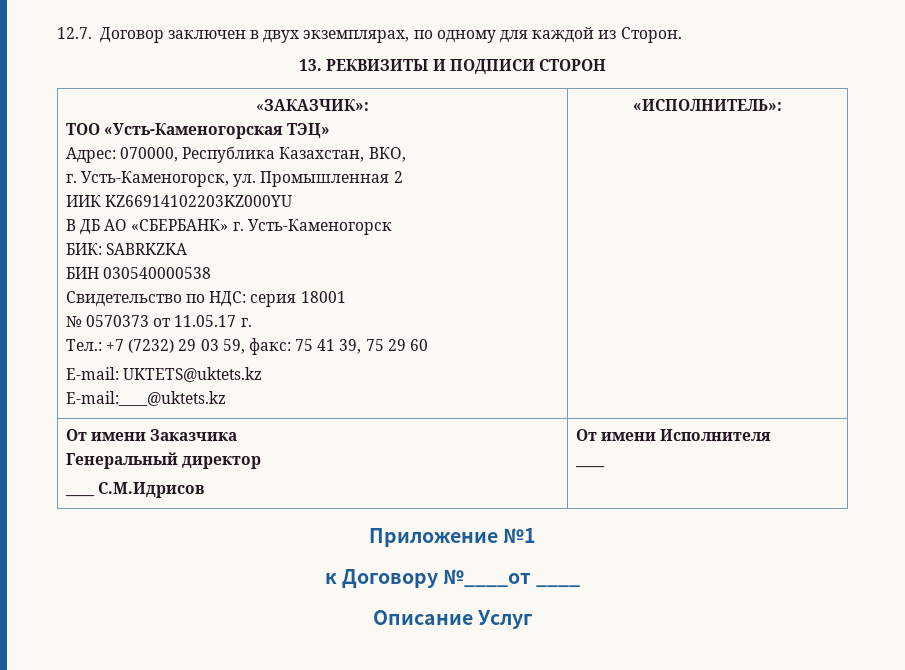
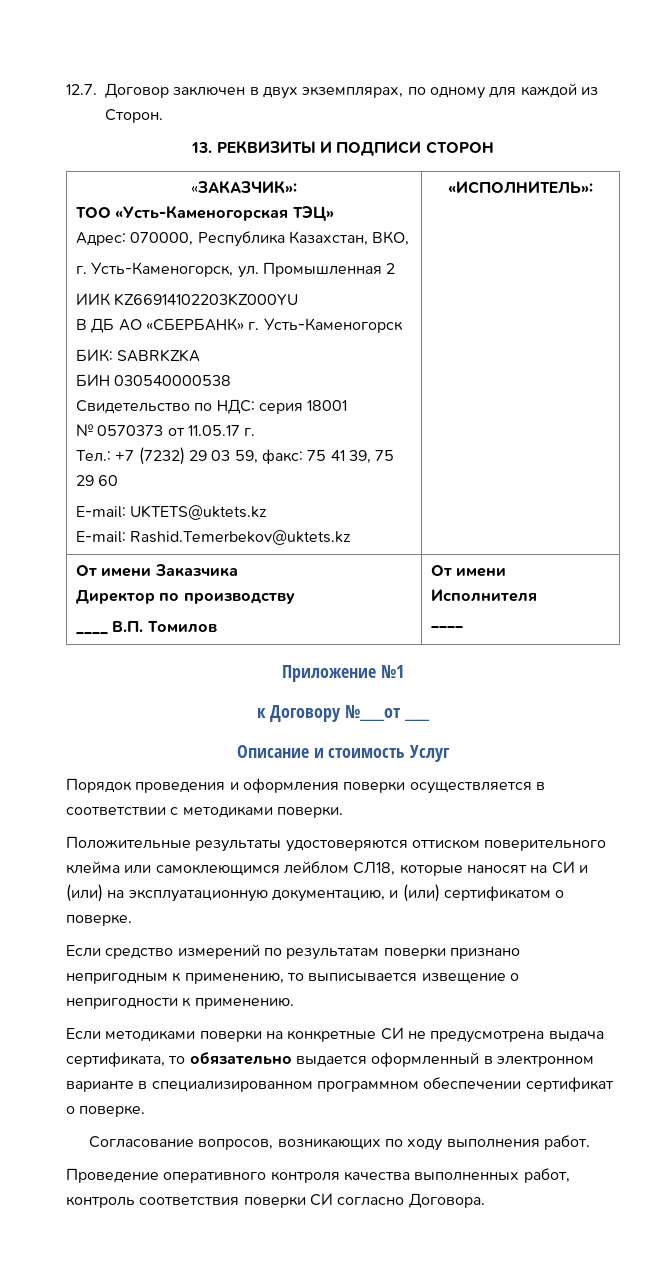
[65,391,226,406] E-mail:____@uktets.kz -> [76,530,352,545] E-mail: Rashid.Temerbekov@uktets.kz
[65,452,261,469] [64,482,205,498] Генеральный директор // ____ С.М.Идрисов -> [76,590,295,604] [76,632,109,635] [112,621,217,633] Директор по производству // ____ В.П. Томилов
(473, 617) none -> [313,748,406,758] и стоимость
(533, 619) none -> [66,778,545,794] [66,806,343,818] [66,836,607,852] [66,861,588,876] [66,884,565,902] [66,914,132,926] [66,944,520,960] [66,972,519,984] [66,997,294,1009] [66,1027,604,1043] [66,1052,594,1067] [66,1077,614,1092] [66,1105,146,1117] [89,1135,590,1151] [66,1168,570,1183] [66,1193,485,1208] // Порядок проведения и оформления поверки осуществляется в соответствии с методиками поверки. // Положительные результаты удостоверяются оттиском поверительного клейма или самоклеющимся лейблом СЛ18, которые наносят на СИ и (или) на эксплуатационную документацию, и (или) сертификатом о поверке. // Если средство измерений по результатам поверки признано непригодным к применению, то выписывается извещение о непригодности к применению. // Если методиками поверки на конкретные СИ не предусмотрена выдача сертификата, то обязательно выдается оформленный в электронном варианте в специализированном программном обеспечении сертификат о поверке. // Согласование вопросов, возникающих по ходу выполнения работ. // Проведение оперативного контроля качества выполненных работ, контроль соответствия поверки СИ согласно Договора.

